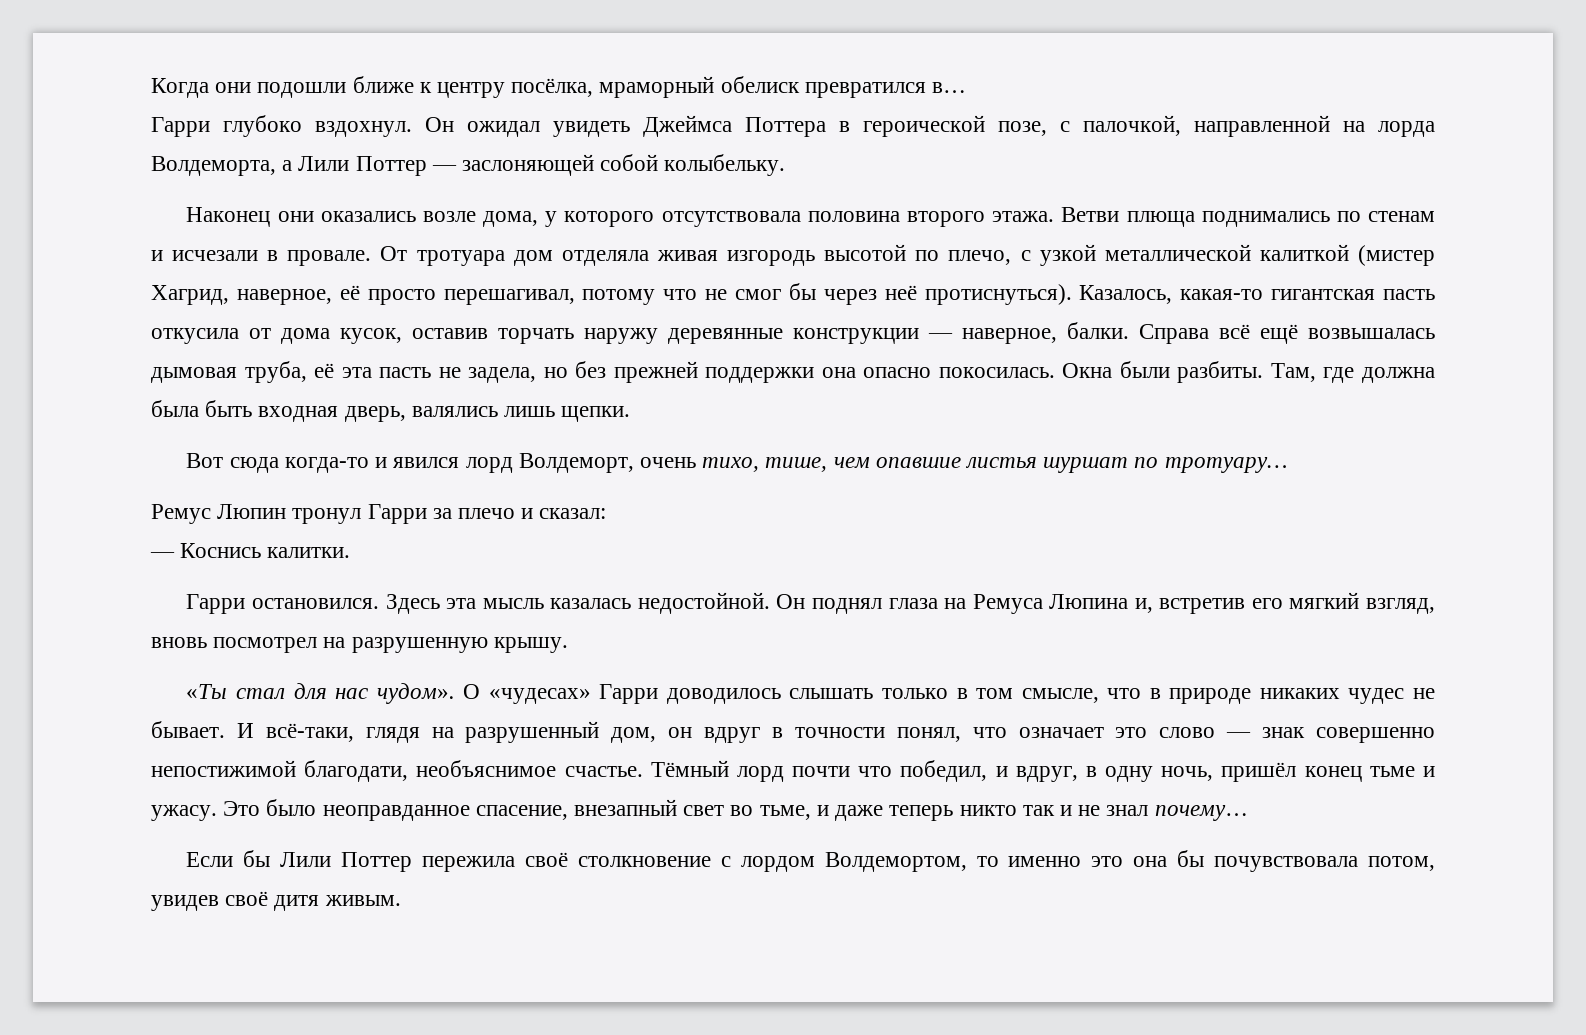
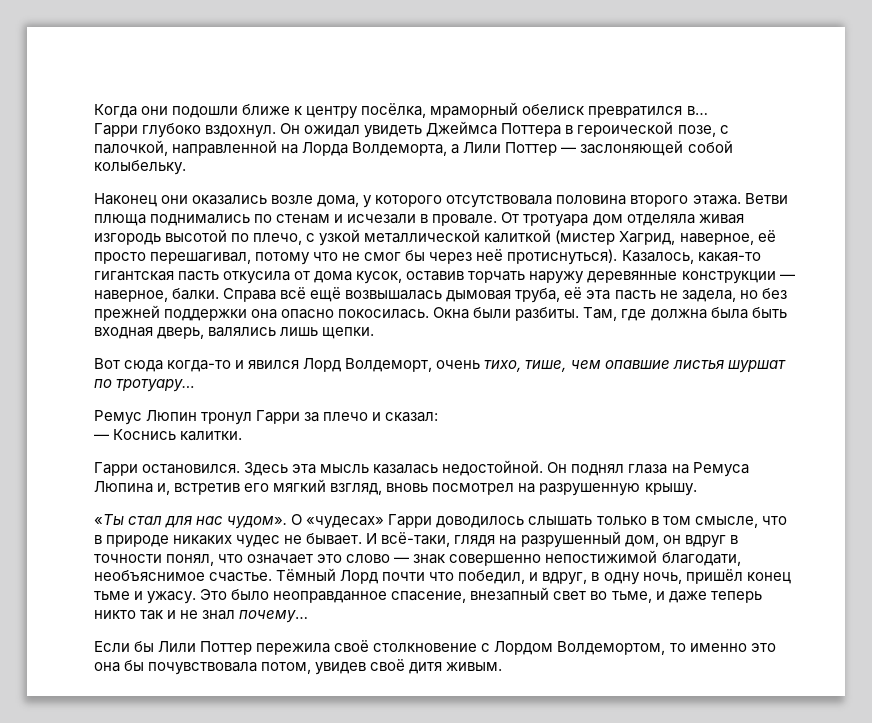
[1378,121,1435,137] лорда -> [302,142,349,156] Лорда
[465,457,513,473] лорд -> [303,358,342,372] Лорд
[736,766,784,782] лорд -> [340,570,379,584] Лорд
[740,856,815,872] лордом -> [494,641,554,655] Лордом

